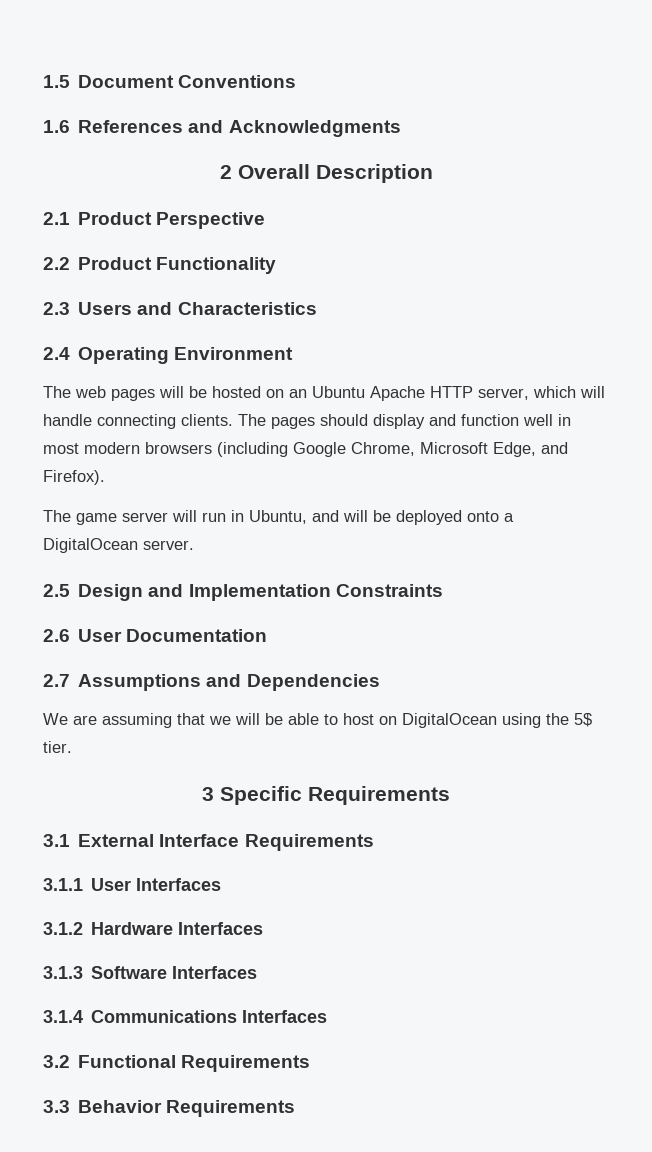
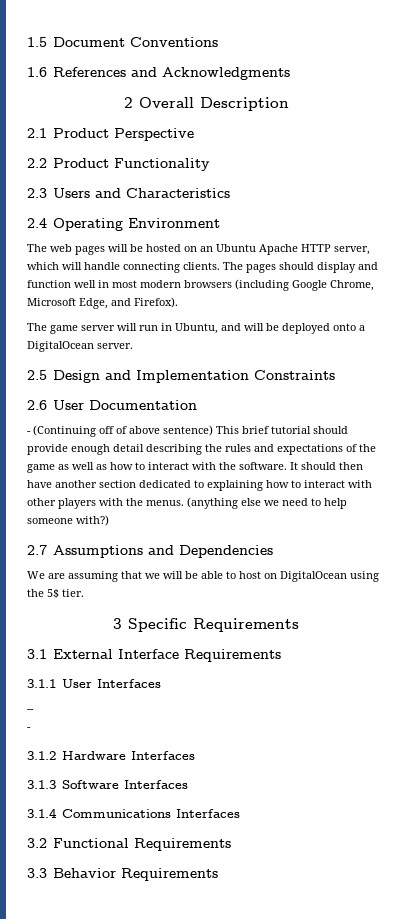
(268, 635) none -> [27,425,348,437] [27,444,376,455] [27,462,363,473] [27,480,372,491] [27,497,347,509] [27,515,109,526] // - (Continuing off of above sentence) This brief tutorial should provide enough detail describing the rules and expectations of the game as well as how to interact with the software. It should then have another section dedicated to explaining how to interact with other players with the menus. (anything else we need to help someone with?)
(222, 884) none -> [27,709,34,712] [27,727,31,730] // -- // -

